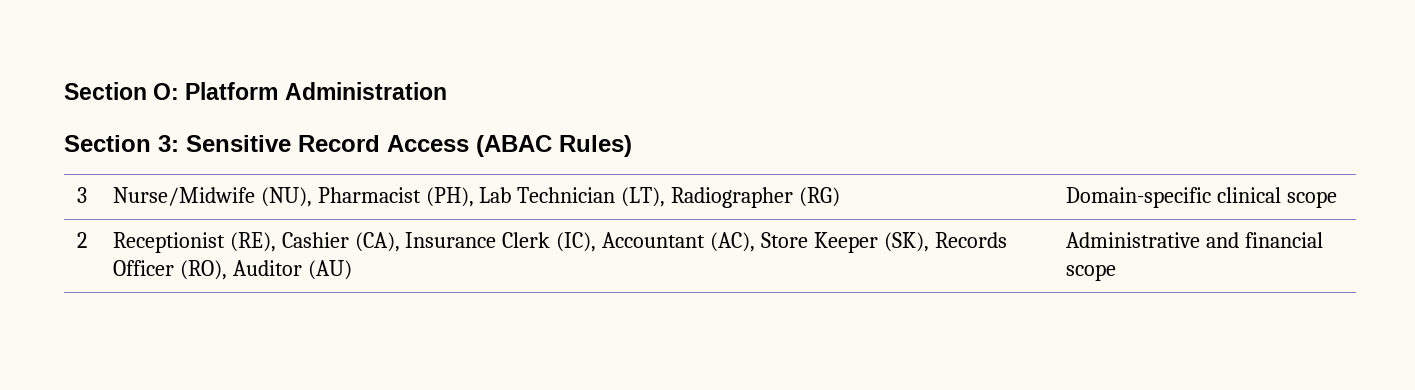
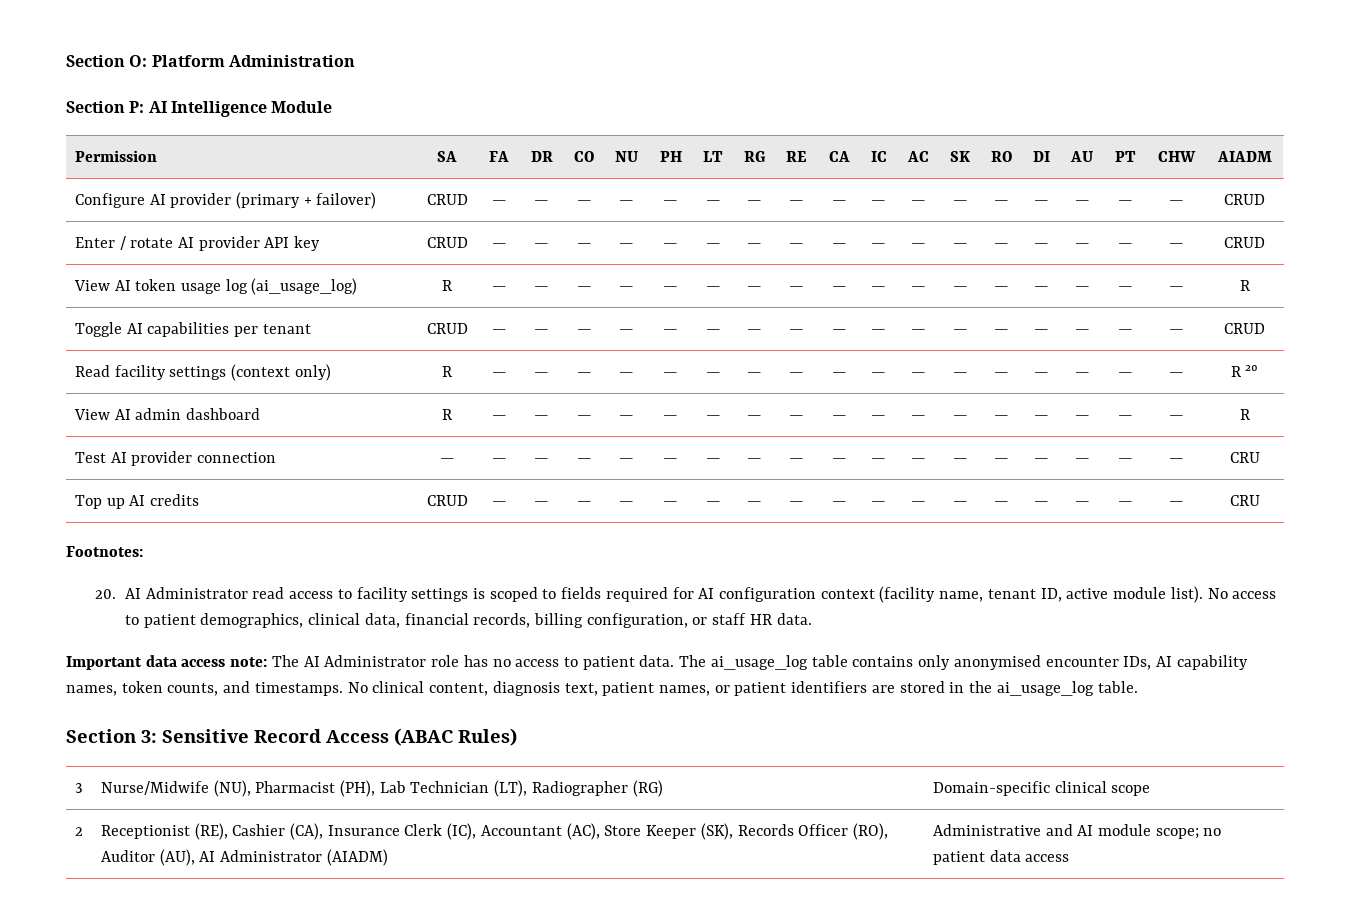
(447, 91) none -> [66,101,333,117] [74,150,157,162] [437,151,457,162] [489,151,509,162] [530,151,553,162] [574,151,594,162] [615,151,638,162] [659,151,682,162] [703,151,723,162] [744,151,766,162] [786,151,807,162] [828,151,850,162] [870,151,887,162] [906,151,929,162] [950,151,970,162] [991,151,1012,162] [1033,151,1050,162] [1070,151,1093,162] [1114,151,1136,162] [1157,151,1196,162] [1216,151,1272,162] [74,192,377,209] [426,194,468,205] [491,200,507,205] [534,200,549,205] [576,200,592,205] [619,200,634,205] [663,200,678,205] [705,200,721,205] [747,200,762,205] [789,200,804,205] [831,200,847,205] [871,200,886,205] [910,200,926,205] [952,200,968,205] [994,200,1009,205] [1034,200,1049,205] [1074,200,1090,205] [1117,200,1133,205] [1168,200,1184,205] [1224,194,1265,205] [74,236,321,251] [426,237,468,248] [491,243,507,248] [534,243,549,248] [576,243,592,248] [619,243,634,248] [663,243,678,248] [705,243,721,248] [747,243,762,248] [789,243,804,248] [831,243,847,248] [871,243,886,248] [910,243,926,248] [952,243,968,248] [994,243,1009,248] [1034,243,1049,248] [1074,243,1090,248] [1117,243,1133,248] [1168,243,1184,248] [1224,237,1265,248] [73,278,358,295] [442,280,452,291] [491,286,507,291] [534,286,549,291] [576,286,592,291] [619,286,634,291] [663,286,678,291] [705,286,721,291] [747,286,762,291] [789,286,804,291] [831,286,847,291] [871,286,886,291] [910,286,926,291] [952,286,968,291] [994,286,1009,291] [1034,286,1049,291] [1074,286,1090,291] [1117,286,1133,291] [1168,286,1184,291] [1239,280,1250,291] [74,322,311,337] [426,323,468,334] [491,329,507,334] [534,329,549,334] [576,329,592,334] [619,329,634,334] [663,329,678,334] [705,329,721,334] [747,329,762,334] [789,329,804,334] [831,329,847,334] [871,329,886,334] [910,329,926,334] [952,329,968,334] [994,329,1009,334] [1034,329,1049,334] [1074,329,1090,334] [1117,329,1133,334] [1168,329,1184,334] [1224,323,1265,334] [74,364,331,381] [442,366,452,377] [491,372,507,377] [534,372,549,377] [576,372,592,377] [619,372,634,377] [663,372,678,377] [705,372,721,377] [747,372,762,377] [789,372,804,377] [831,372,847,377] [871,372,886,377] [910,372,926,377] [952,372,968,377] [994,372,1009,377] [1034,372,1049,377] [1074,372,1090,377] [1117,372,1133,377] [1168,372,1184,377] [1230,365,1259,377] [73,408,260,420] [442,409,452,420] [491,415,507,420] [534,415,549,420] [576,415,592,420] [619,415,634,420] [663,415,678,420] [705,415,721,420] [747,415,762,420] [789,415,804,420] [831,415,847,420] [871,415,886,420] [910,415,926,420] [952,415,968,420] [994,415,1009,420] [1034,415,1049,420] [1074,415,1090,420] [1117,415,1133,420] [1168,415,1184,420] [1239,409,1250,420] [74,451,276,466] [439,458,455,463] [491,458,507,463] [534,458,549,463] [576,458,592,463] [619,458,634,463] [663,458,678,463] [705,458,721,463] [747,458,762,463] [789,458,804,463] [831,458,847,463] [871,458,886,463] [910,458,926,463] [952,458,968,463] [994,458,1009,463] [1034,458,1049,463] [1074,458,1090,463] [1117,458,1133,463] [1168,458,1184,463] [1229,452,1260,463] [74,494,199,509] [426,495,468,506] [491,501,507,506] [534,501,549,506] [576,501,592,506] [619,501,634,506] [663,501,678,506] [705,501,721,506] [747,501,762,506] [789,501,804,506] [831,501,847,506] [871,501,886,506] [910,501,926,506] [952,501,968,506] [994,501,1009,506] [1034,501,1049,506] [1074,501,1090,506] [1117,501,1133,506] [1168,501,1184,506] [1229,495,1260,506] [66,546,143,557] [95,586,1277,603] [124,613,812,628] [66,655,1248,670] [66,681,1138,696] // Section P: AI Intelligence Module // Permission | SA | FA | DR | CO | NU | PH | LT | RG | RE | CA | IC | AC | SK | RO | DI | AU | PT | CHW | AIADM // Configure AI provider (primary + failover) | CRUD | — | — | — | — | — | — | — | — | — | — | — | — | — | — | — | — | — | CRUD // Enter / rotate AI provider API key | CRUD | — | — | — | — | — | — | — | — | — | — | — | — | — | — | — | — | — | CRUD // View AI token usage log (ai_usage_log) | R | — | — | — | — | — | — | — | — | — | — | — | — | — | — | — | — | — | R // Toggle AI capabilities per tenant | CRUD | — | — | — | — | — | — | — | — | — | — | — | — | — | — | — | — | — | CRUD // Read facility settings (context only) | R | — | — | — | — | — | — | — | — | — | — | — | — | — | — | — | — | — | R ²⁰ // View AI admin dashboard | R | — | — | — | — | — | — | — | — | — | — | — | — | — | — | — | — | — | R // Test AI provider connection | — | — | — | — | — | — | — | — | — | — | — | — | — | — | — | — | — | — | CRU // Top up AI credits | CRUD | — | — | — | — | — | — | — | — | — | — | — | — | — | — | — | — | — | CRU // Footnotes: // 20. AI Administrator read access to facility settings is scoped to fields required for AI configuration context (facility name, tenant ID, active module list). No access to patient demographics, clinical data, financial records, billing configuration, or staff HR data. // Important data access note: The AI Administrator role has no access to patient data. The ai_usage_log table contains only anonymised encounter IDs, AI capability names, token counts, and timestamps. No clinical content, diagnosis text, patient names, or patient identifiers are stored in the ai_usage_log table.
[307,260,352,280] [1065,232,1323,248] [1065,264,1116,281] (AU) | Administrative and financial scope -> [159,849,388,866] [932,824,1222,839] [932,850,1070,865] (AU), AI Administrator (AIADM) | Administrative and AI module scope; no patient data access

